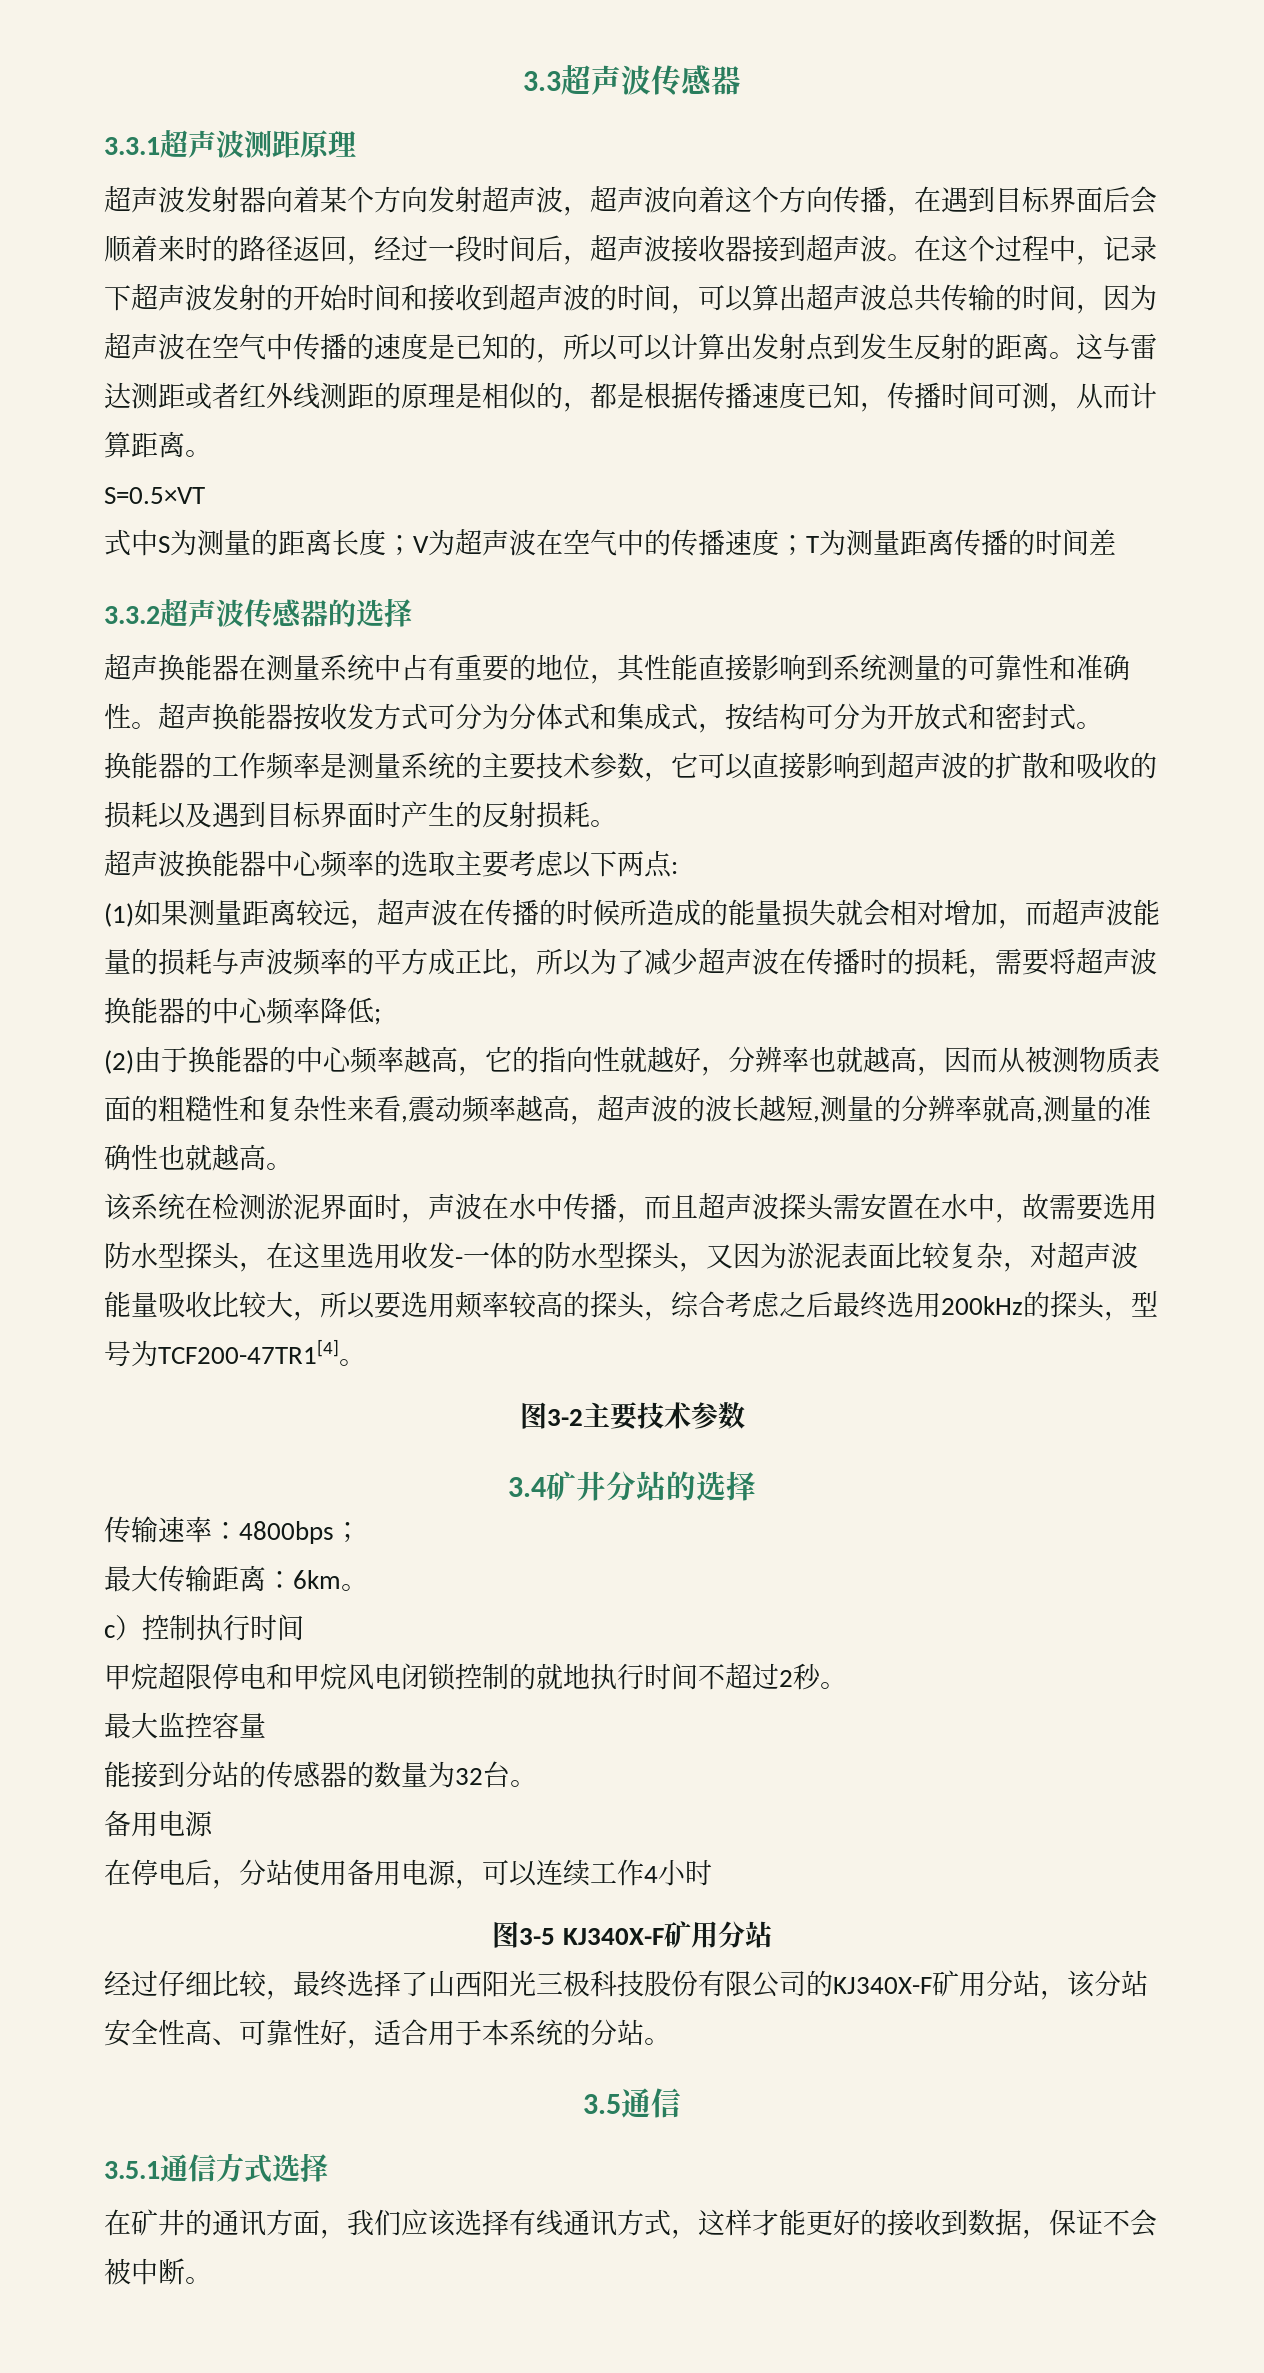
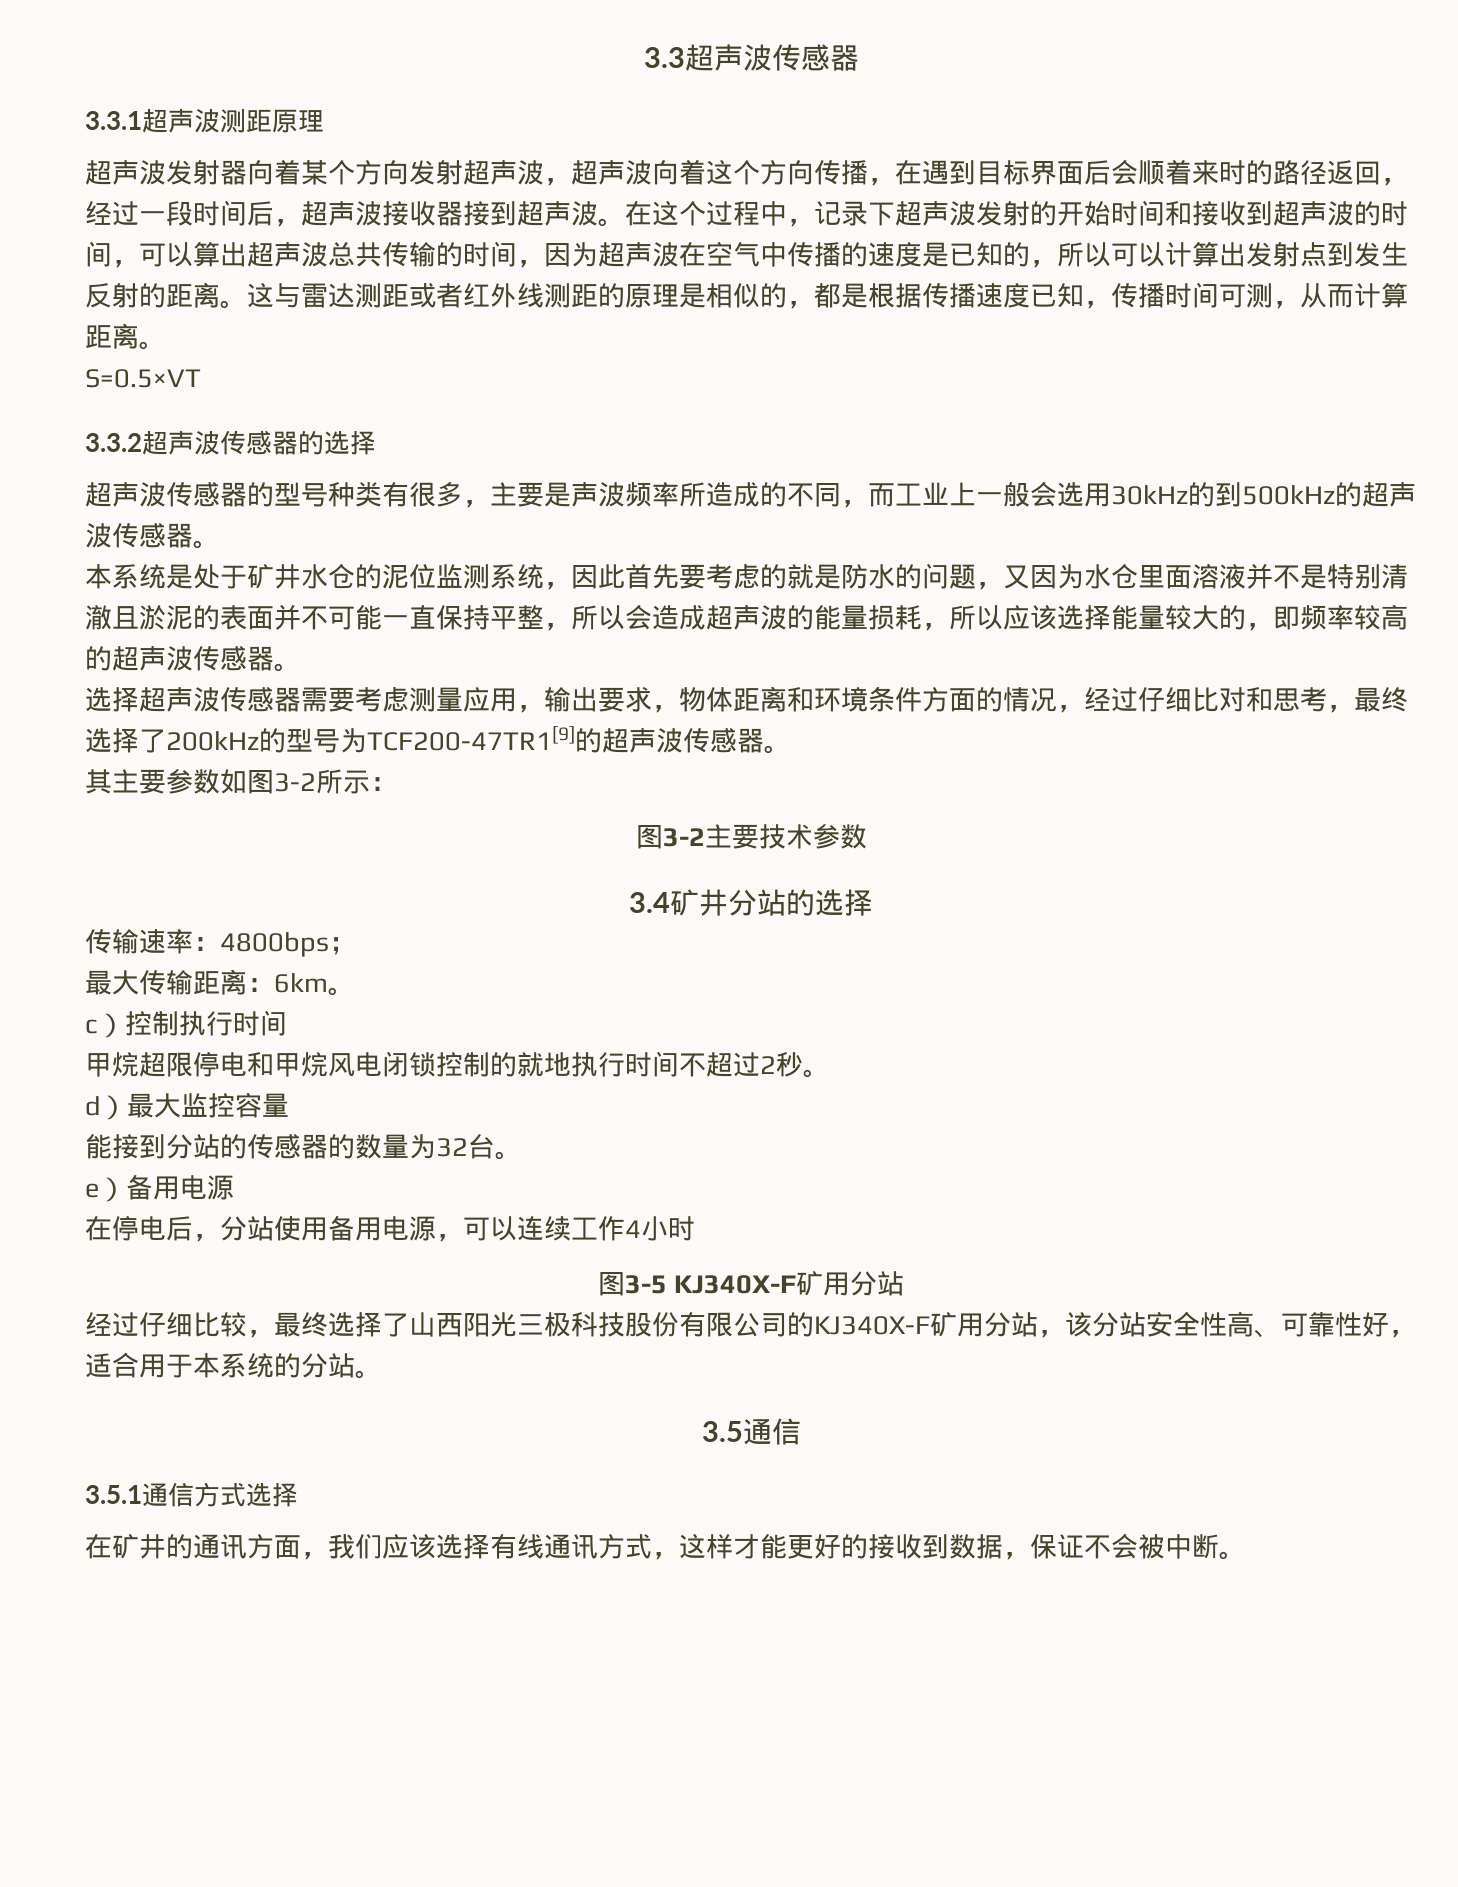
[104,529,1116,556] // 式中S为测量的距离长度；V为超声波在空气中的传播速度；T为测量距离传播的时间差 -> (201, 378) none
[158,654,1130,684] [104,703,1103,733] [104,752,1157,782] [104,801,617,829] [104,850,678,878] [104,899,1160,929] [104,948,1157,978] [104,997,381,1025] [104,1046,1160,1076] [104,1095,1151,1125] [104,1144,293,1171] [104,1193,1157,1223] [104,1242,1138,1272] [104,1291,1158,1321] [104,1339,366,1367] 换能器在测量系统中占有重要的地位，其性能直接影响到系统测量的可靠性和准确性。超声换能器按收发方式可分为分体式和集成式，按结构可分为开放式和密封式。 // 换能器的工作频率是测量系统的主要技术参数，它可以直接影响到超声波的扩散和吸收的损耗以及遇到目标界面时产生的反射损耗。 // 超声波换能器中心频率的选取主要考虑以下两点: // (1)如果测量距离较远，超声波在传播的时候所造成的能量损失就会相对增加，而超声波能量的损耗与声波频率的平方成正比，所以为了减少超声波在传播时的损耗，需要将超声波换能器的中心频率降低; // (2)由于换能器的中心频率越高，它的指向性就越好，分辨率也就越高，因而从被测物质表面的粗糙性和复杂性来看,震动频率越高，超声波的波长越短,测量的分辨率就高,测量的准确性也就越高。 // 该系统在检测淤泥界面时，声波在水中传播，而且超声波探头需安置在水中，故需要选用防水型探头，在这里选用收发-一体的防水型探头，又因为淤泥表面比较复杂，对超声波能量吸收比较大，所以要选用颊率较高的探头，综合考虑之后最终选用200kHz的探头，型号为TCF200-47TR1[4]。 -> [139,481,1416,508] [85,522,220,549] [85,563,1408,590] [85,604,1408,631] [85,645,301,672] [85,686,1408,713] [85,726,791,754] [85,769,397,794] 波传感器的型号种类有很多，主要是声波频率所造成的不同，而工业上一般会选用30kHz的到500kHz的超声波传感器。 // 本系统是处于矿井水仓的泥位监测系统，因此首先要考虑的就是防水的问题，又因为水仓里面溶液并不是特别清澈且淤泥的表面并不可能一直保持平整，所以会造成超声波的能量损耗，所以应该选择能量较大的，即频率较高的超声波传感器。 // 选择超声波传感器需要考虑测量应用，输出要求，物体距离和环境条件方面的情况，经过仔细比对和思考，最终选择了200kHz的型号为TCF200-47TR1[9]的超声波传感器。 // 其主要参数如图3-2所示：
(847, 1685) none -> [85,1095,127,1120] d）
(537, 1783) none -> [85,1177,126,1202] e）

